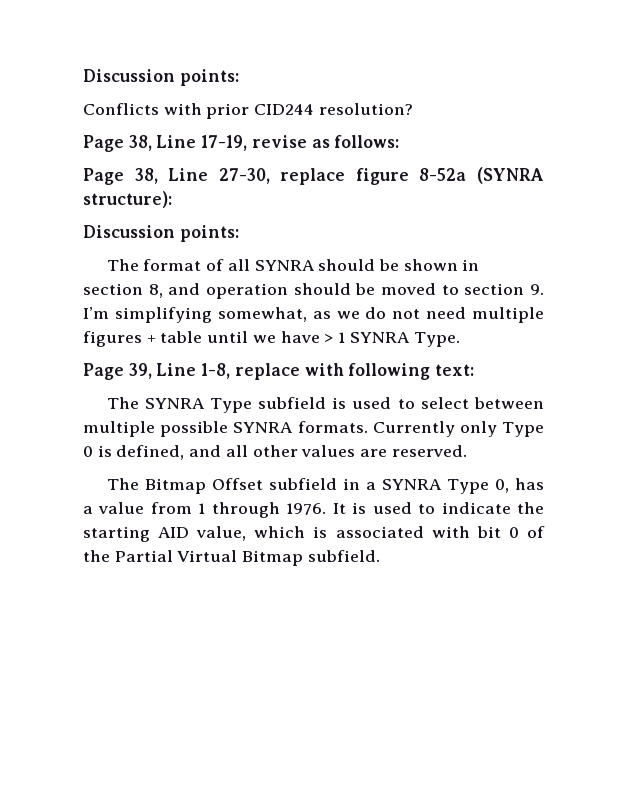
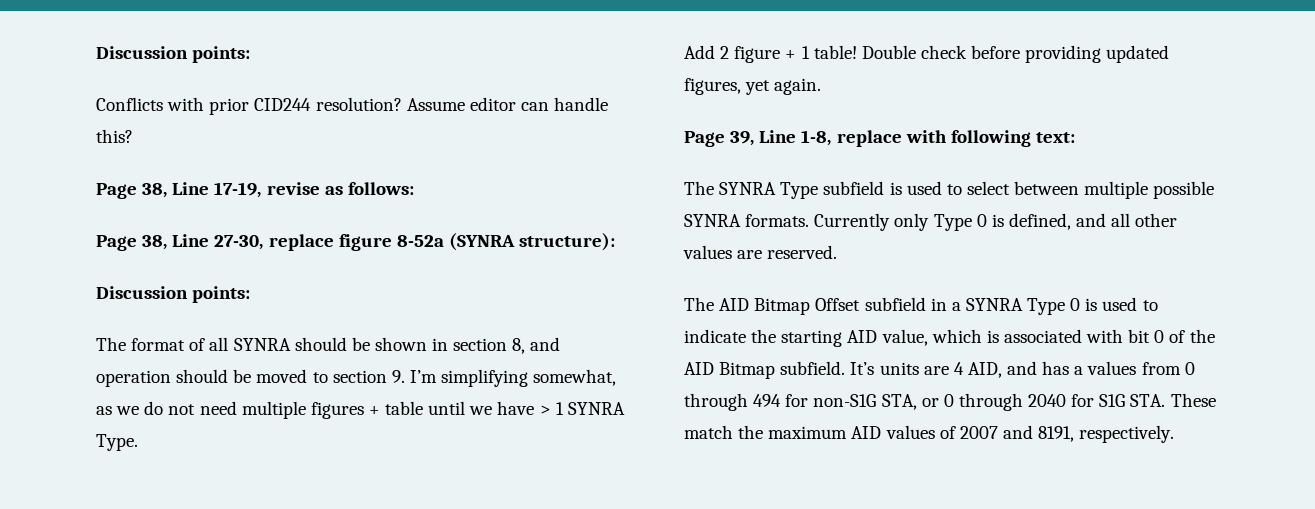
(413, 109) none -> [406,97,609,111] [96,129,133,143] Assume editor can handle this?
(460, 339) none -> [684,45,1170,63] [684,78,822,95] // Add 2 figure + 1 table! Double check before providing updated figures, yet again.
(139, 484) none -> [719,298,750,311] AID
[494,478,544,493] [83,502,346,518] 0, has a value from 1 through 1976. It -> [1070,298,1081,311] 0
[114,550,380,566] Partial Virtual Bitmap subfield. -> [684,361,1195,379] [684,393,1216,411] [684,425,1175,443] AID Bitmap subfield. It’s units are 4 AID, and has a values from 0 through 494 for non-S1G STA, or 0 through 2040 for S1G STA. These match the maximum AID values of 2007 and 8191, respectively.

